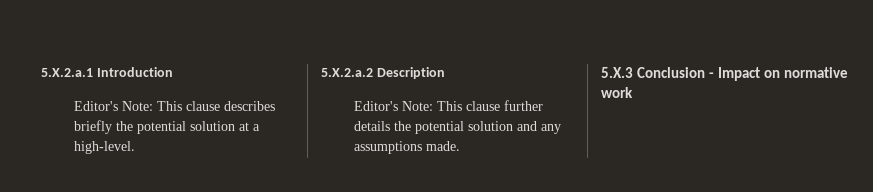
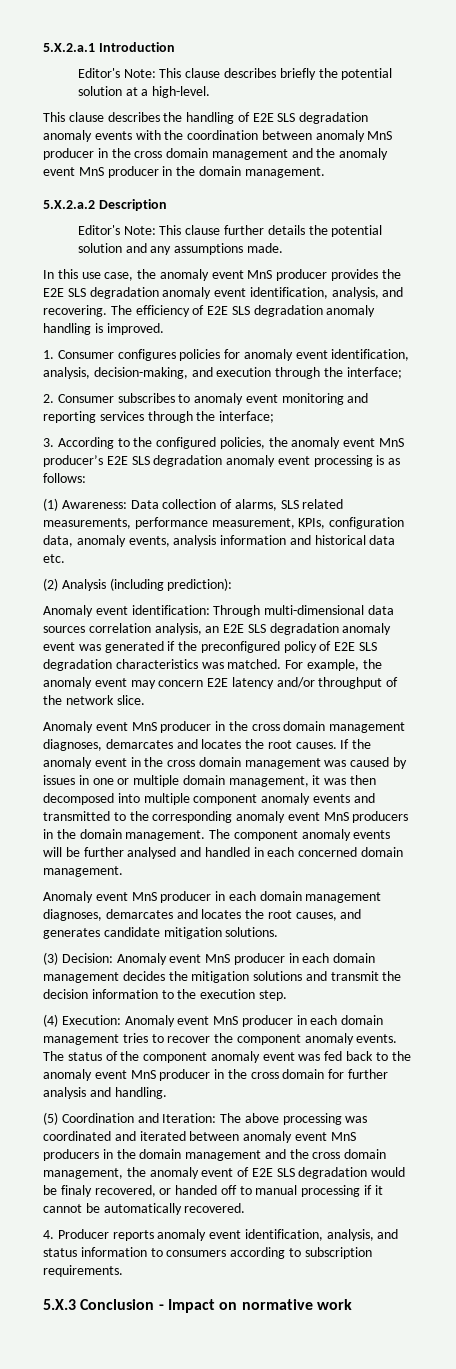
(136, 147) none -> [43,112,369,124] [43,130,393,142] [43,148,389,160] [43,166,325,178] // This clause describes the handling of E2E SLS degradation anomaly events with the coordination between anomaly MnS producer in the cross domain management and the anomaly event MnS producer in the domain management.
(461, 146) none -> [43,269,401,281] [43,287,404,299] [43,305,376,317] [43,323,164,335] [43,349,410,361] [43,367,402,379] [43,393,369,405] [43,411,275,423] [43,437,405,449] [43,455,401,467] [43,473,86,483] [43,498,344,511] [43,517,405,529] [43,535,396,547] [43,554,65,563] [43,578,233,591] [43,605,394,617] [43,623,392,635] [43,641,378,653] [43,659,382,671] [43,677,399,689] [43,695,145,705] [43,721,406,733] [43,739,372,751] [43,757,408,769] [43,775,377,787] [43,793,375,805] [43,811,409,823] [43,829,391,841] [43,847,404,859] [43,866,123,877] [43,891,382,903] [43,909,362,921] [43,927,279,939] [43,952,376,965] [43,971,402,983] [43,989,287,1001] [43,1014,384,1027] [43,1033,398,1045] [43,1051,411,1063] [43,1069,389,1081] [43,1087,167,1099] [43,1112,368,1125] [43,1131,356,1143] [43,1149,387,1161] [43,1167,406,1179] [43,1185,383,1197] [43,1203,246,1215] [43,1229,399,1241] [43,1247,372,1259] [43,1265,123,1277] // In this use case, the anomaly event MnS producer provides the E2E SLS degradation anomaly event identification, analysis, and recovering. The efficiency of E2E SLS degradation anomaly handling is improved. // 1. Consumer configures policies for anomaly event identification, analysis, decision-making, and execution through the interface; // 2. Consumer subscribes to anomaly event monitoring and reporting services through the interface; // 3. According to the configured policies, the anomaly event MnS producer’s E2E SLS degradation anomaly event processing is as follows: // (1) Awareness: Data collection of alarms, SLS related measurements, performance measurement, KPIs, configuration data, anomaly events, analysis information and historical data etc. // (2) Analysis (including prediction): // Anomaly event identification: Through multi-dimensional data sources correlation analysis, an E2E SLS degradation anomaly event was generated if the preconfigured policy of E2E SLS degradation characteristics was matched. For example, the anomaly event may concern E2E latency and/or throughput of the network slice. // Anomaly event MnS producer in the cross domain management diagnoses, demarcates and locates the root causes. If the anomaly event in the cross domain management was caused by issues in one or multiple domain management, it was then decomposed into multiple component anomaly events and transmitted to the corresponding anomaly event MnS producers in the domain management. The component anomaly events will be further analysed and handled in each concerned domain management. // Anomaly event MnS producer in each domain management diagnoses, demarcates and locates the root causes, and generates candidate mitigation solutions. // (3) Decision: Anomaly event MnS producer in each domain management decides the mitigation solutions and transmit the decision information to the execution step. // (4) Execution: Anomaly event MnS producer in each domain management tries to recover the component anomaly events. The status of the component anomaly event was fed back to the anomaly event MnS producer in the cross domain for further analysis and handling. // (5) Coordination and Iteration: The above processing was coordinated and iterated between anomaly event MnS producers in the domain management and the cross domain management, the anomaly event of E2E SLS degradation would be finaly recovered, or handed off to manual processing if it cannot be automatically recovered. // 4. Producer reports anomaly event identification, analysis, and status information to consumers according to subscription requirements.

